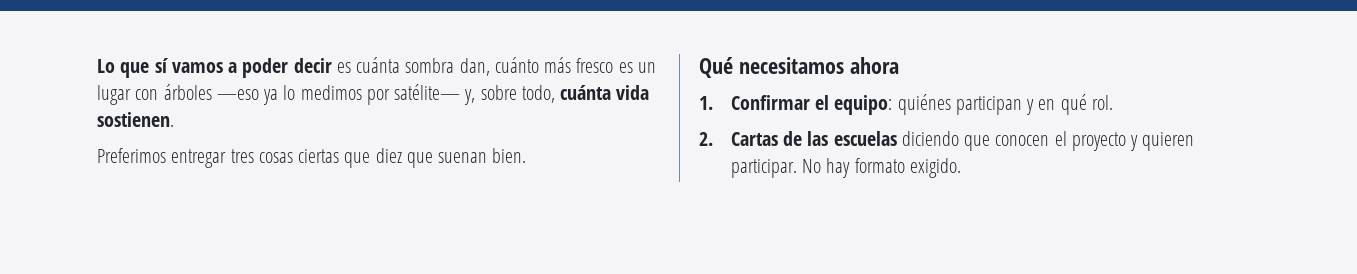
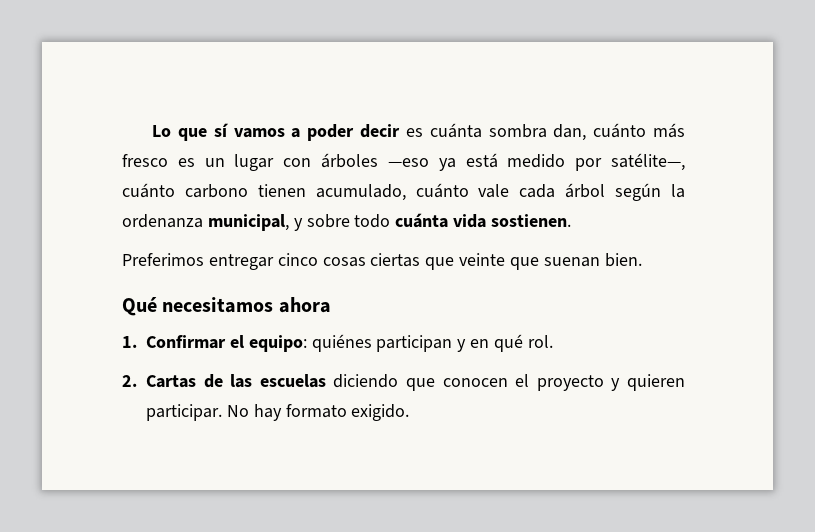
[283,84,555,105] lo medimos por satélite— y, sobre todo, -> [465,153,685,171] [122,183,686,201] [122,214,391,231] está medido por satélite—, cuánto carbono tienen acumulado, cuánto vale cada árbol según la ordenanza municipal, y sobre todo
[230,149,254,163] tres -> [277,253,318,266] cinco
[375,148,402,163] diez -> [459,253,506,266] veinte

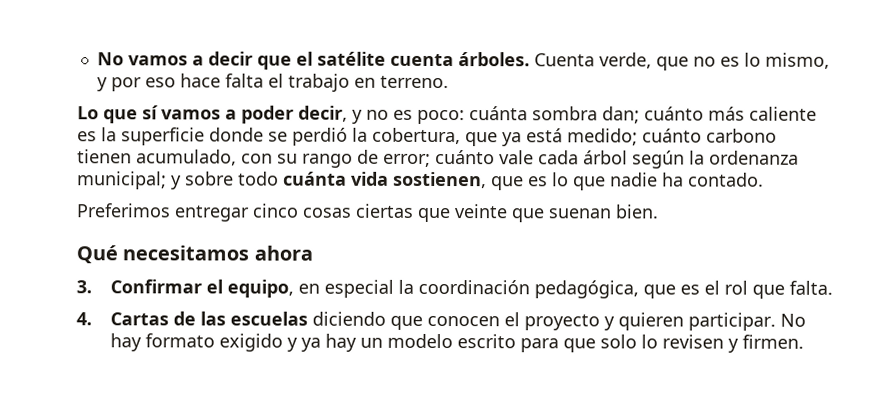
(152, 131) none -> [96,51,830,71] [96,73,449,92] No vamos a decir que el satélite cuenta árboles. Cuenta verde, que no es lo mismo, y por eso hace falta el trabajo en terreno. //
[360,124,423,138] decir es -> [298,105,465,125] decir, y no es poco:
[553,124,587,141] dan, -> [602,106,640,124] dan;
[122,153,685,171] [122,183,406,201] fresco es un lugar con árboles —eso ya está medido por satélite—, cuánto carbono tienen acumulado, -> [749,106,817,121] [77,127,777,147] [77,149,431,168] caliente es la superficie donde se perdió la cobertura, que ya está medido; cuánto carbono tienen acumulado, con su rango de error;
[207,214,289,231] municipal, -> [77,171,167,190] municipal;
[491,214,572,227] sostienen. -> [393,171,764,191] sostienen, que es lo que nadie ha contado.
[122,336,137,348] 1. -> [76,280,92,294] 3.
[248,334,553,352] [122,375,137,387] equipo: quiénes participan y en qué rol. // 2. -> [226,279,833,299] [76,312,92,326] equipo, en especial la coordinación pedagógica, que es el rol que falta. // 4.
[351,404,410,421] exigido. -> [218,333,804,353] exigido y ya hay un modelo escrito para que solo lo revisen y firmen.

